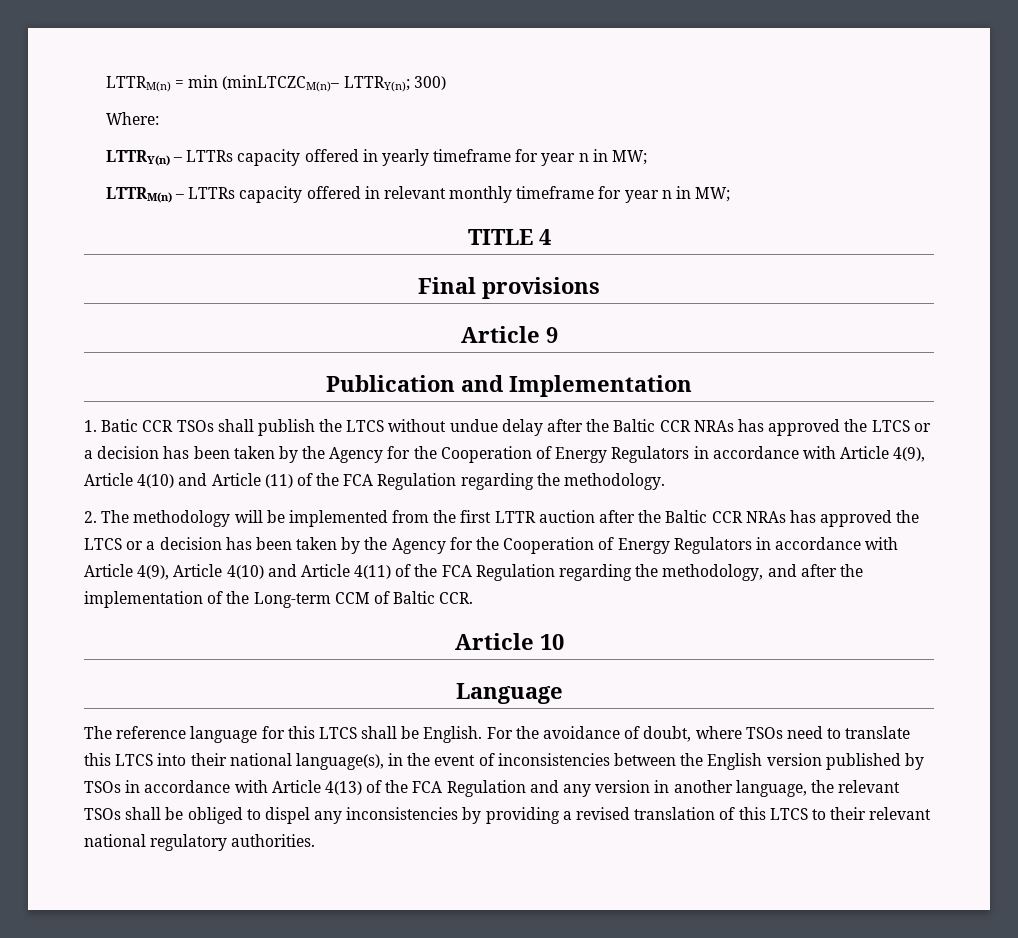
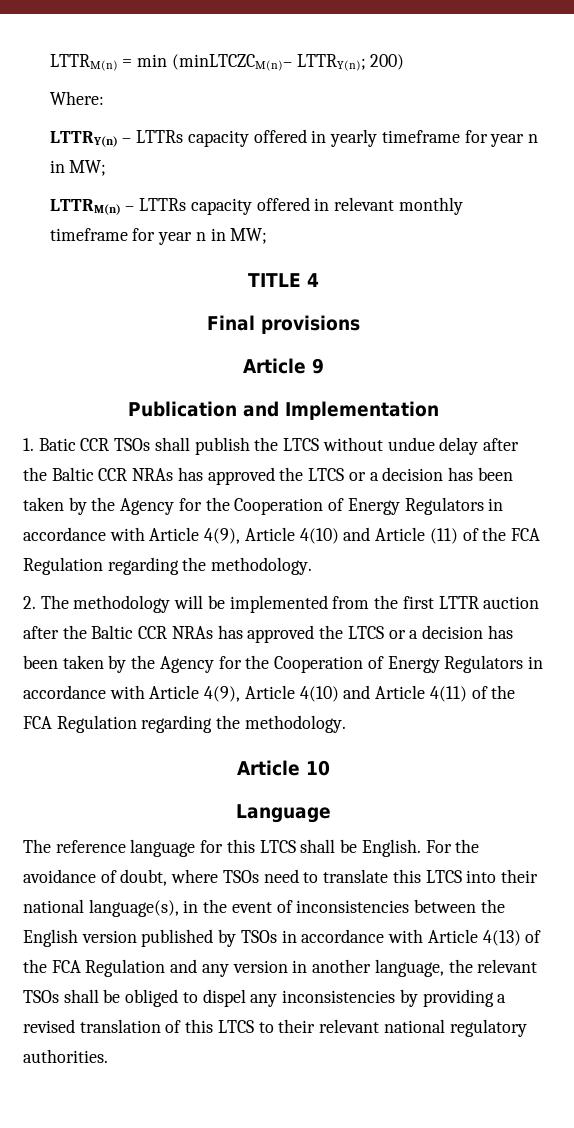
[413,76,446,90] 300) -> [370,54,405,70] 200)
[662,564,863,581] [84,591,474,608] methodology, and after the implementation of the Long-term CCM of Baltic CCR. -> [244,715,346,733] methodology.

